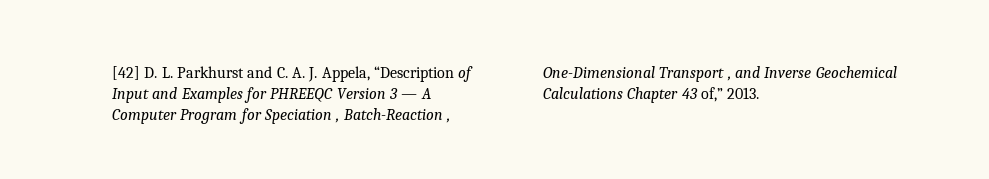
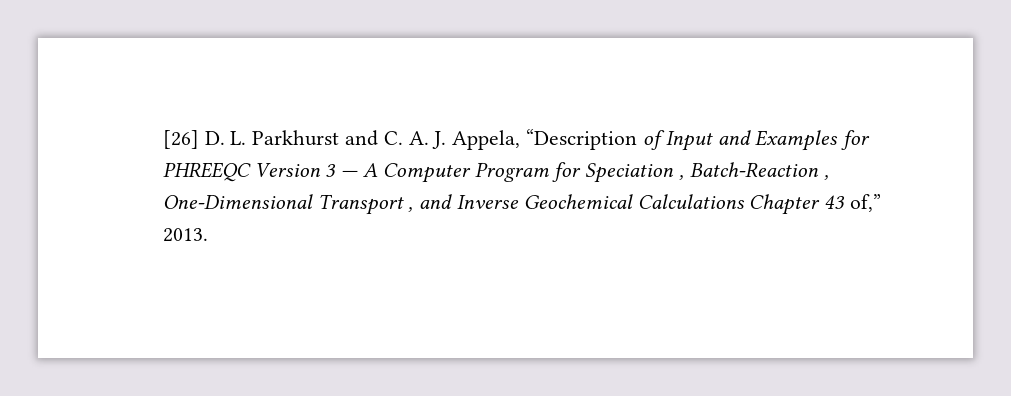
[112,66,141,80] [42] -> [162,130,199,149] [26]

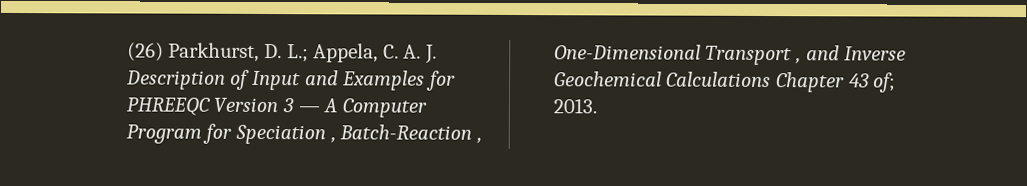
[162,130,379,149] [26] D. L. Parkhurst and -> [126,42,379,63] (26) Parkhurst, D. L.; Appela,
[452,129,638,150] Appela, “Description -> [125,70,226,90] Description
[850,194,882,212] of,” -> [873,72,897,93] of;

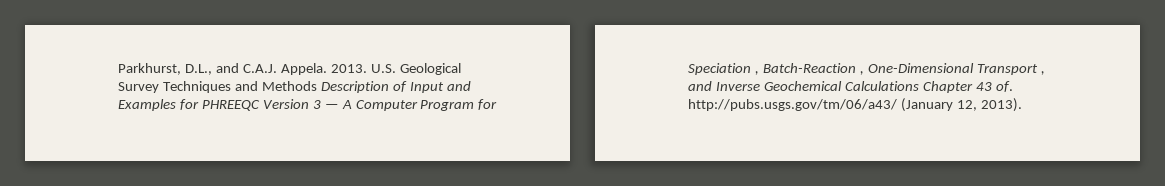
[126,42,437,64] (26) Parkhurst, D. L.; Appela, C. A. J. -> [118,63,461,75] [118,81,317,93] Parkhurst, D.L., and C.A.J. Appela. 2013. U.S. Geological Survey Techniques and Methods
[873,72,897,93] [552,98,597,114] of; 2013. -> [995,81,1013,92] [688,98,1022,112] of. http://pubs.usgs.gov/tm/06/a43/ (January 12, 2013).

